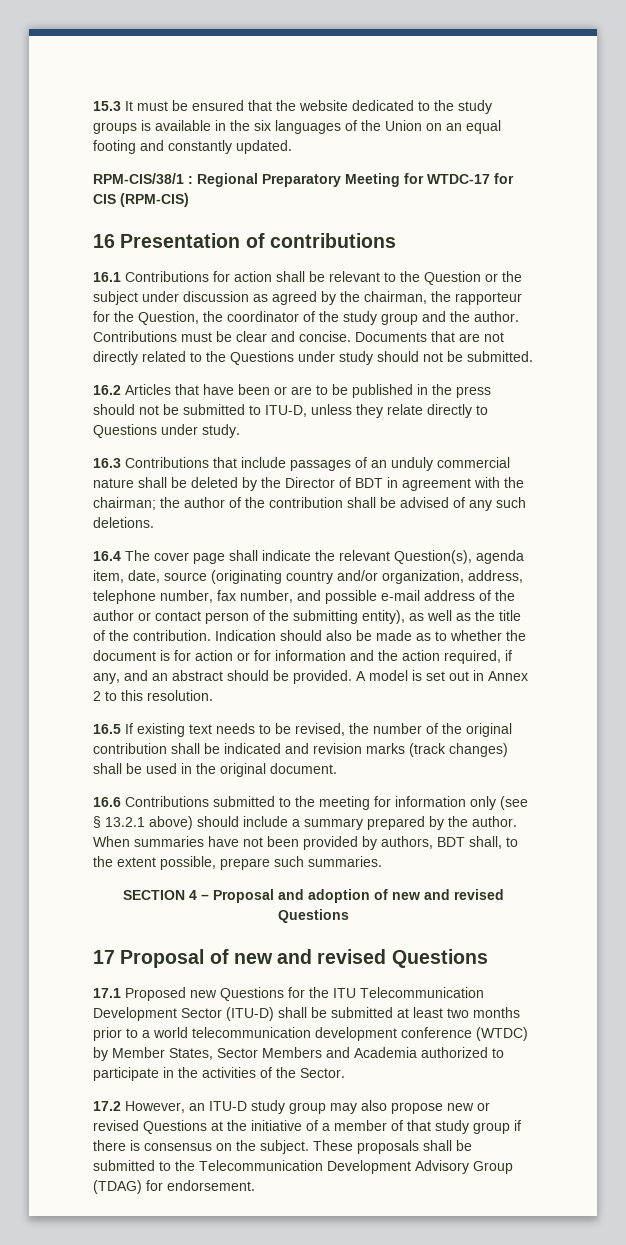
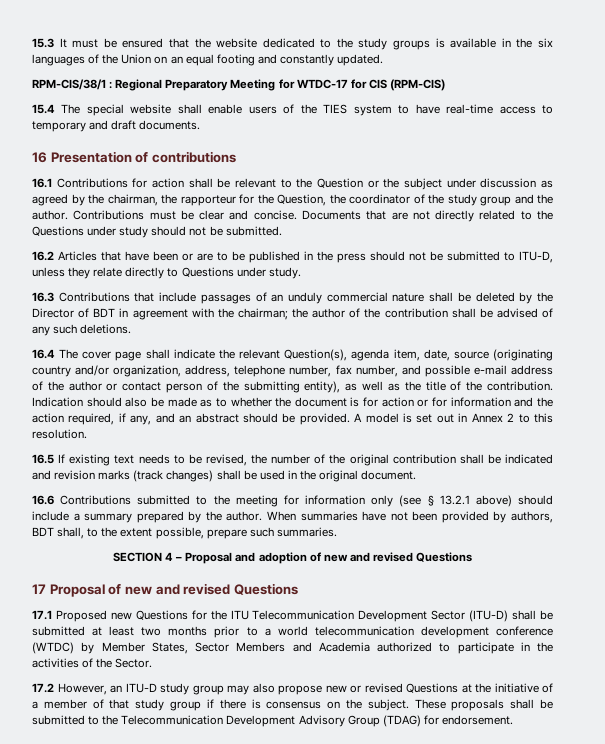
(189, 200) none -> [32,104,553,116] [32,120,201,132] // 15.4 The special website shall enable users of the TIES system to have real-time access to temporary and draft documents.

